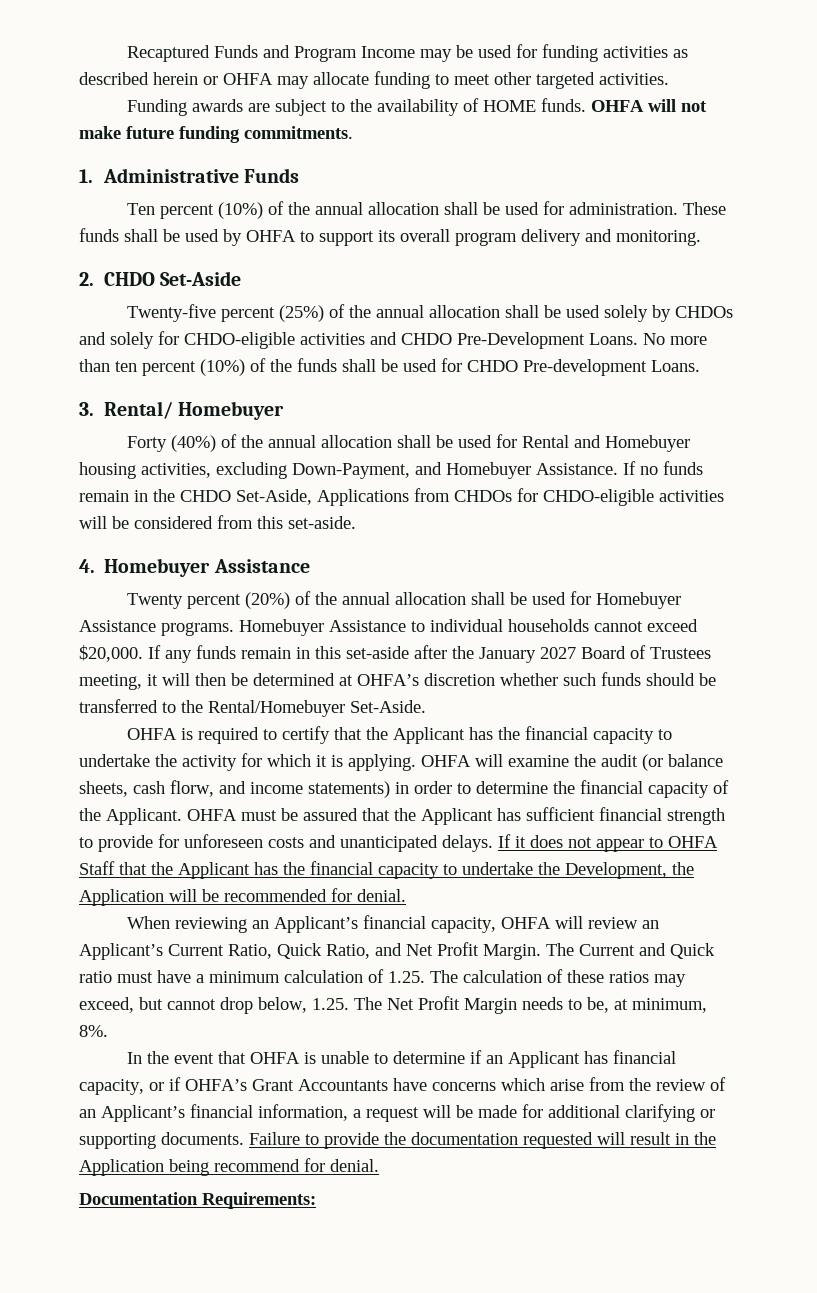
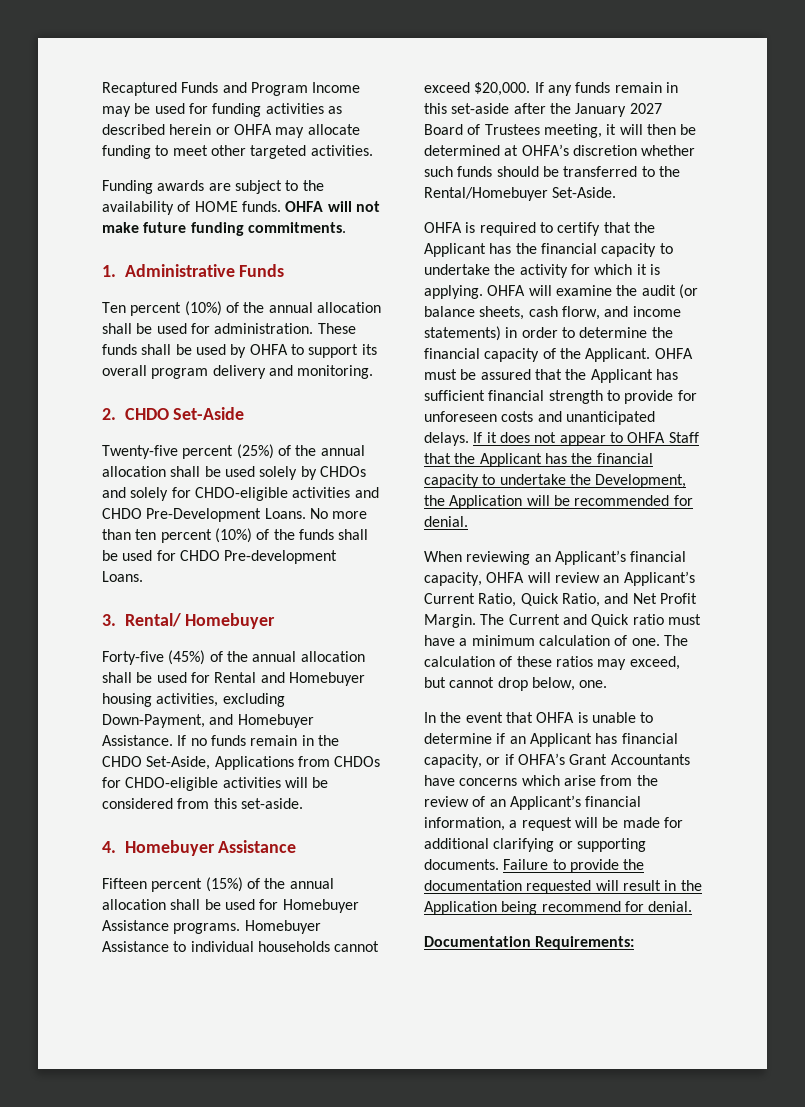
[126,435,216,452] Forty (40%) -> [102,650,206,665] Forty-five (45%)
[126,592,290,609] Twenty percent (20%) -> [102,877,243,892] Fifteen percent (15%)
[388,971,425,983] 1.25. -> [631,638,660,646] one.
[312,996,707,1014] [79,1025,108,1037] 1.25. The Net Profit Margin needs to be, at minimum, 8%. -> [579,680,608,688] one.

